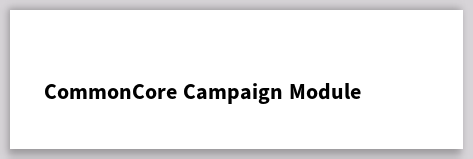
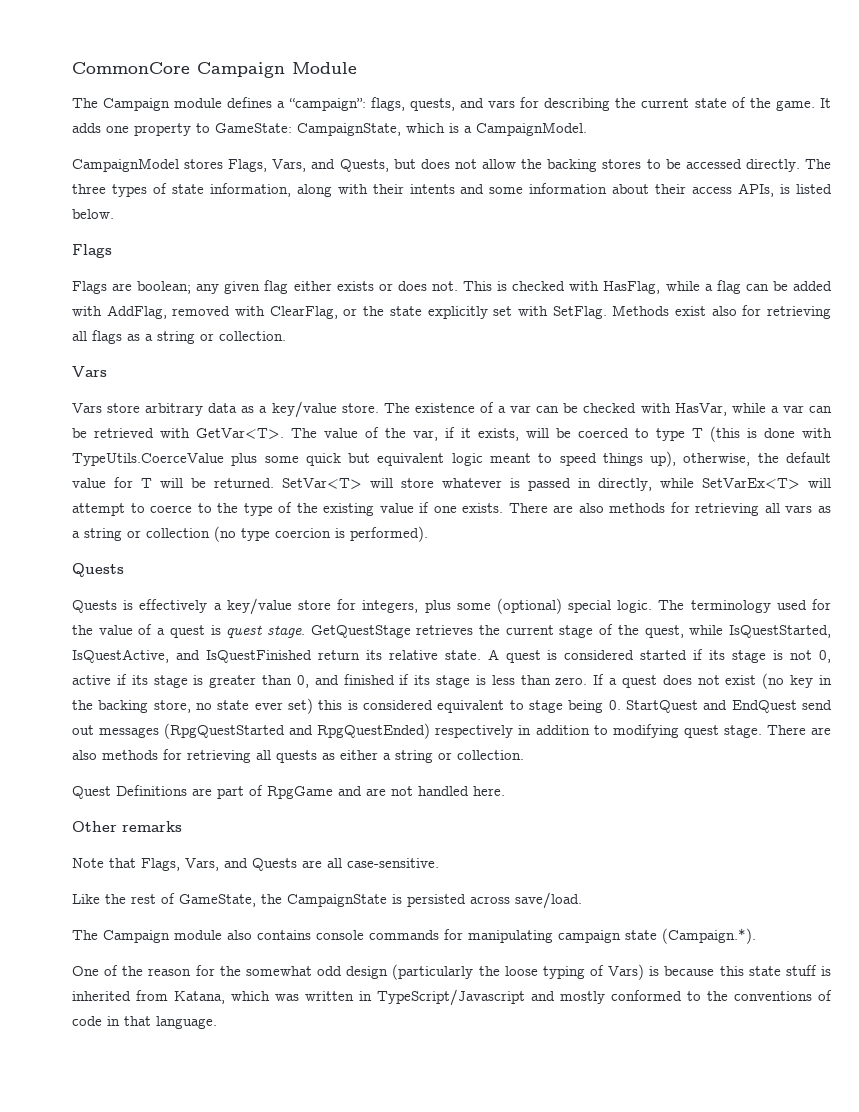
(361, 91) none -> [72,97,831,111] [72,122,587,136] [72,158,832,172] [72,183,833,197] [72,209,114,219] [72,244,112,258] [72,280,832,294] [72,305,831,319] [72,330,286,344] [72,366,107,377] [72,401,832,418] [72,426,832,442] [72,451,832,467] [72,477,831,491] [72,502,831,516] [72,526,428,542] [72,563,124,577] [72,598,831,615] [72,624,832,638] [72,649,832,663] [72,673,833,689] [72,698,833,714] [72,723,832,739] [72,749,524,763] [72,785,505,799] [72,821,182,832] [72,858,439,871] [72,892,582,909] [72,928,756,944] [72,964,831,980] [72,989,832,1006] [72,1016,217,1029] // The Campaign module defines a “campaign”: flags, quests, and vars for describing the current state of the game. It adds one property to GameState: CampaignState, which is a CampaignModel. // CampaignModel stores Flags, Vars, and Quests, but does not allow the backing stores to be accessed directly. The three types of state information, along with their intents and some information about their access APIs, is listed below. // Flags // Flags are boolean; any given flag either exists or does not. This is checked with HasFlag, while a flag can be added with AddFlag, removed with ClearFlag, or the state explicitly set with SetFlag. Methods exist also for retrieving all flags as a string or collection. // Vars // Vars store arbitrary data as a key/value store. The existence of a var can be checked with HasVar, while a var can be retrieved with GetVar<T>. The value of the var, if it exists, will be coerced to type T (this is done with TypeUtils.CoerceValue plus some quick but equivalent logic meant to speed things up), otherwise, the default value for T will be returned. SetVar<T> will store whatever is passed in directly, while SetVarEx<T> will attempt to coerce to the type of the existing value if one exists. There are also methods for retrieving all vars as a string or collection (no type coercion is performed). // Quests // Quests is effectively a key/value store for integers, plus some (optional) special logic. The terminology used for the value of a quest is quest stage. GetQuestStage retrieves the current stage of the quest, while IsQuestStarted, IsQuestActive, and IsQuestFinished return its relative state. A quest is considered started if its stage is not 0, active if its stage is greater than 0, and finished if its stage is less than zero. If a quest does not exist (no key in the backing store, no state ever set) this is considered equivalent to stage being 0. StartQuest and EndQuest send out messages (RpgQuestStarted and RpgQuestEnded) respectively in addition to modifying quest stage. There are also methods for retrieving all quests as either a string or collection. // Quest Definitions are part of RpgGame and are not handled here. // Other remarks // Note that Flags, Vars, and Quests are all case-sensitive. // Like the rest of GameState, the CampaignState is persisted across save/load. // The Campaign module also contains console commands for manipulating campaign state (Campaign.*). // One of the reason for the somewhat odd design (particularly the loose typing of Vars) is because this state stuff is inherited from Katana, which was written in TypeScript/Javascript and mostly conformed to the conventions of code in that language.

